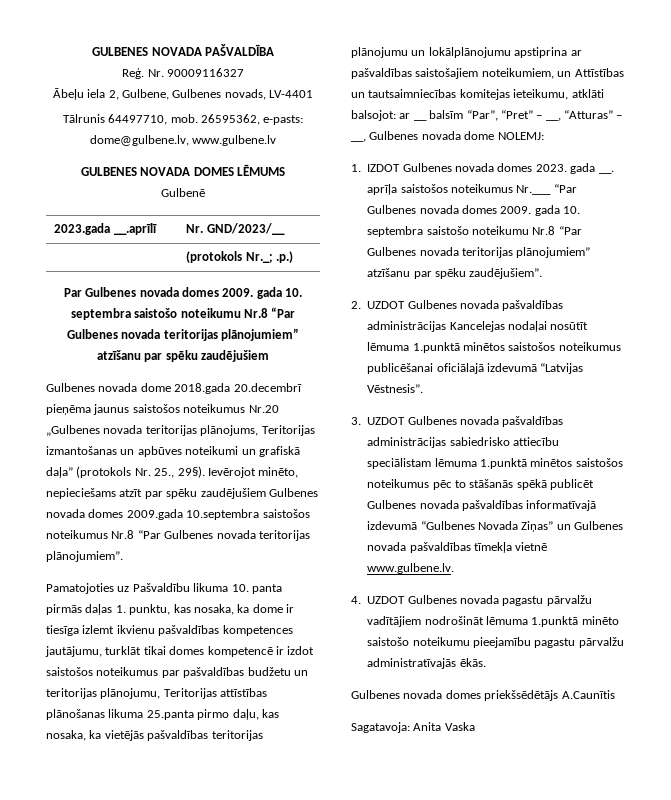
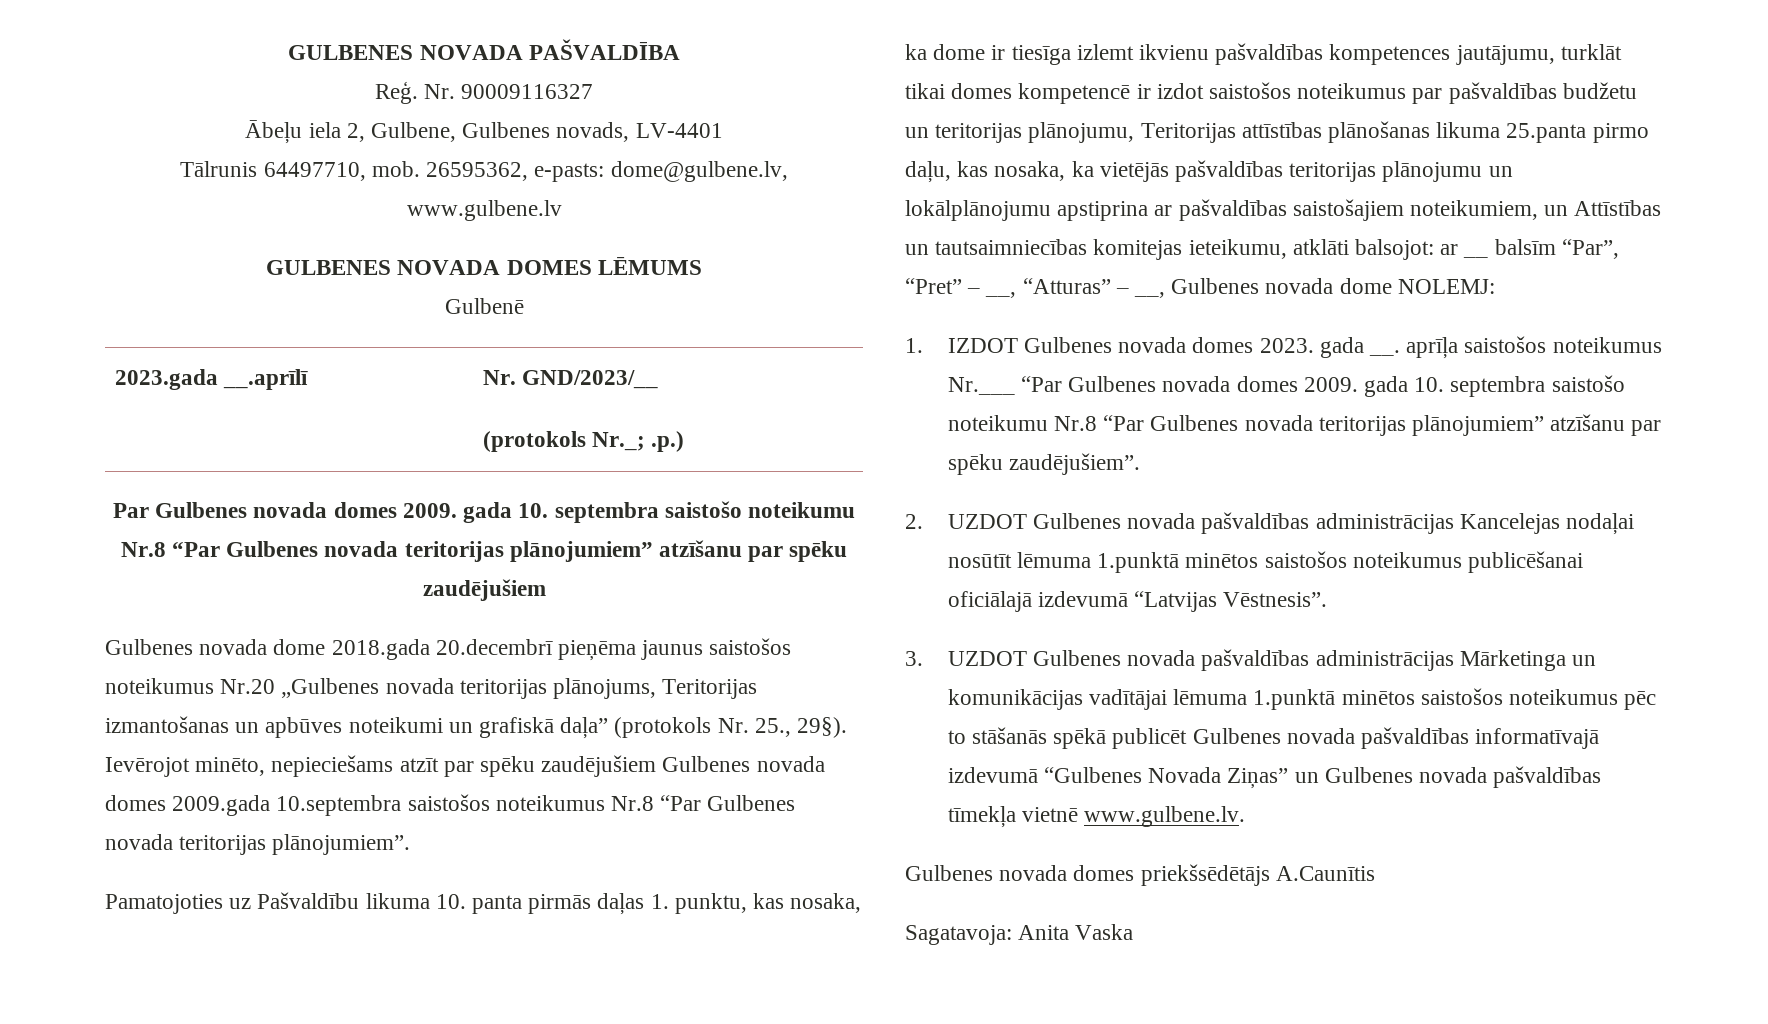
[449,437,559,446] [367,458,432,469] sabiedrisko attiecību speciālistam -> [1459,650,1597,671] [947,689,1167,710] Mārketinga un komunikācijas vadītājai
[351,595,592,606] [367,616,619,627] [367,637,624,648] [367,658,486,669] // 4. UZDOT Gulbenes novada pagastu pārvalžu vadītājiem nodrošināt lēmuma 1.punktā minēto saistošo noteikumu pieejamību pagastu pārvalžu administratīvajās ēkās. -> (1246, 816) none

